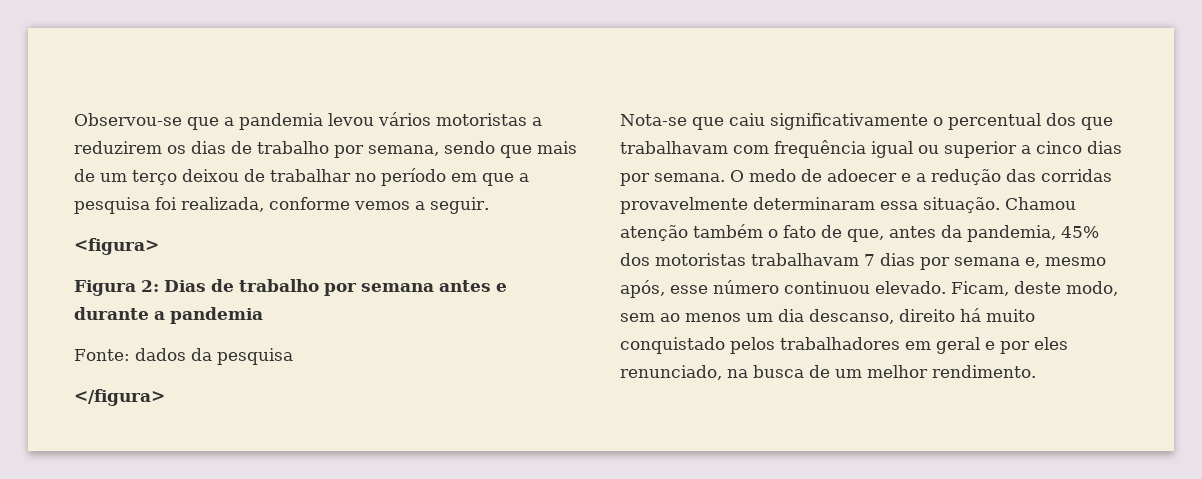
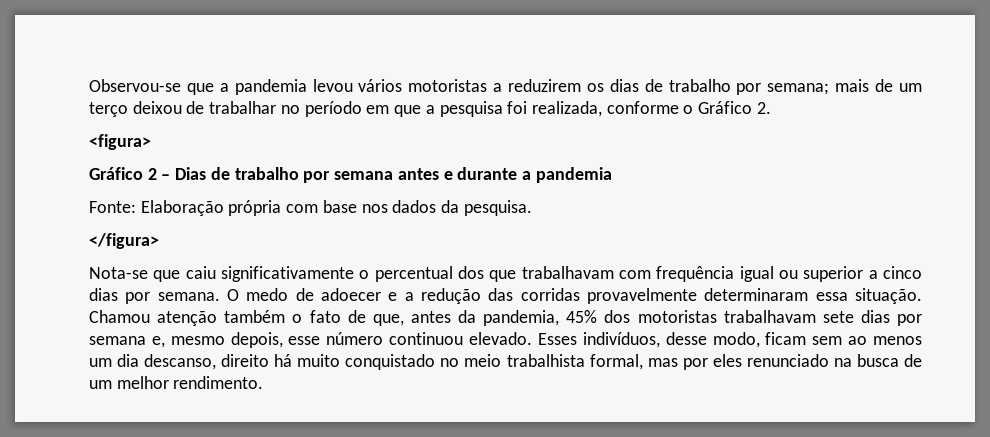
[368,141,532,158] semana, sendo que -> [767,83,830,95] semana;
[354,197,489,214] [74,238,159,255] [74,280,159,296] vemos a seguir. // <figura> // Figura 2: -> [683,101,771,114] [89,134,151,150] [89,167,171,180] o Gráfico 2. // <figura> // Gráfico 2 –
(130, 355) none -> [140,200,388,216] Elaboração própria com base nos
[216,348,293,365] pesquisa -> [463,200,532,216] pesquisa.
[864,254,875,266] 7 -> [822,311,854,323] sete
[620,280,665,298] após, -> [230,332,283,348] depois,
[951,281,1118,296] Ficam, deste modo, -> [537,332,807,348] Esses indivíduos, desse modo, ficam
[730,337,995,354] pelos trabalhadores em geral e -> [440,354,678,370] no meio trabalhista formal, mas
[620,365,722,380] renunciado, -> [746,354,829,367] renunciado

